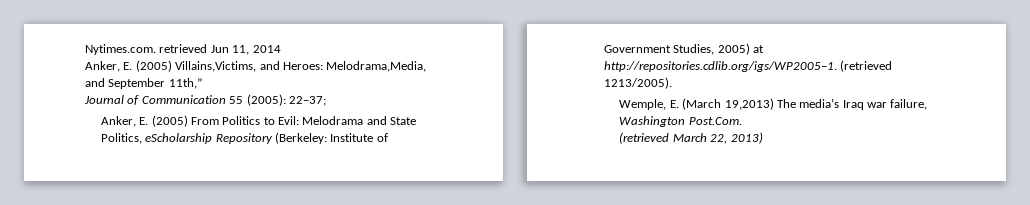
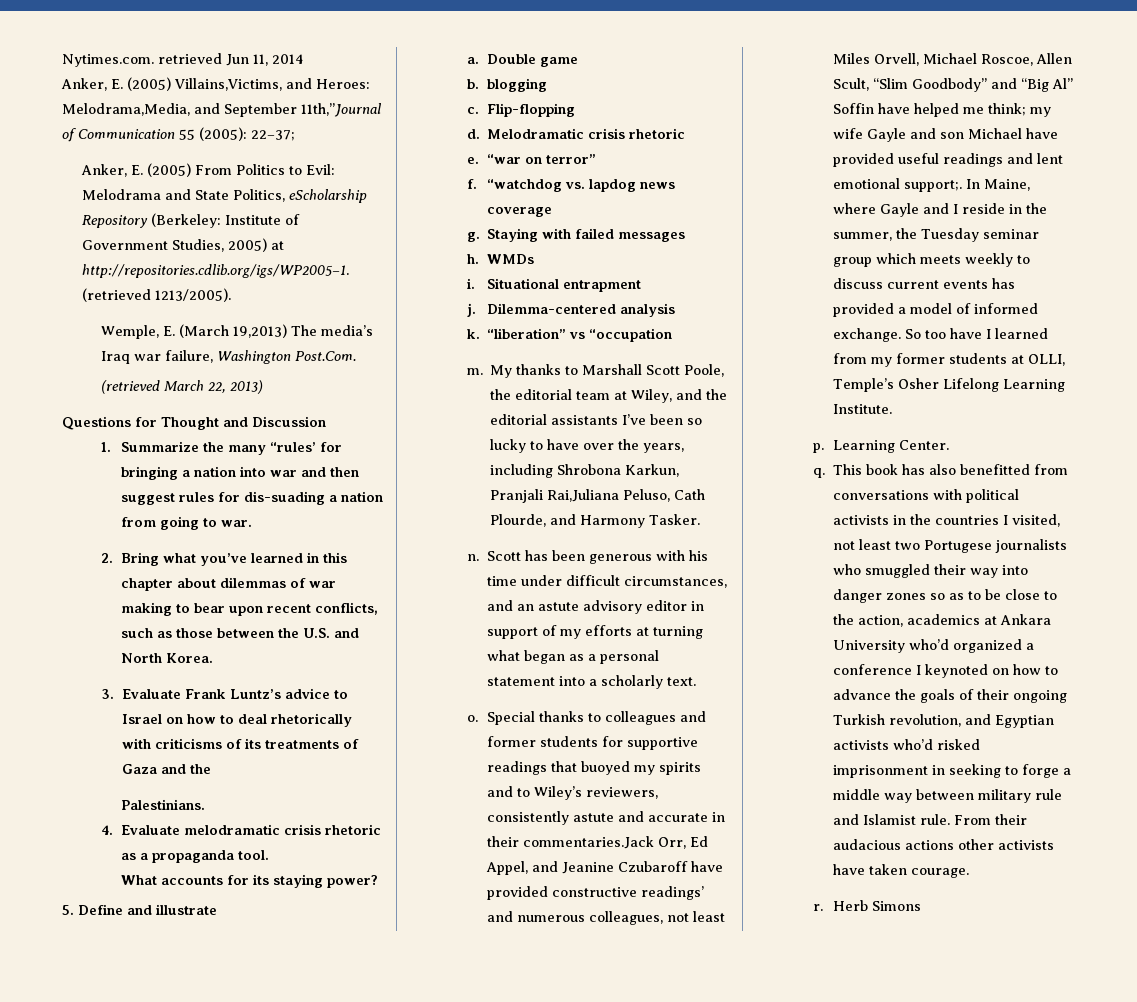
[168,78,202,89] [84,95,124,104] 11th,” // Journal -> [301,103,382,117] 11th,”Journal
(763, 138) none -> [62,416,326,430] [101,441,342,455] [120,466,359,480] [120,491,383,505] [120,516,252,530] [101,552,347,566] [120,577,336,591] [120,602,378,616] [120,628,359,638] [120,653,213,663] [101,688,348,699] [121,713,352,727] [121,738,359,749] [121,764,211,774] [120,799,205,810] [101,824,381,835] [120,850,269,863] [120,874,378,888] [62,904,217,915] [466,54,578,67] [466,78,547,92] [466,103,575,117] [466,128,686,139] [466,154,596,164] [466,179,675,192] [486,207,552,217] [466,228,686,242] [466,254,534,264] [466,278,641,292] [466,303,675,317] [466,328,673,342] [466,364,725,378] [490,389,728,403] [490,414,703,425] [490,439,685,453] [490,464,680,478] [490,489,706,503] [490,514,701,528] [466,550,708,564] [486,575,727,588] [486,600,704,614] [486,625,703,639] [486,650,659,664] [486,675,696,689] [466,711,706,725] [486,736,698,750] [486,761,701,775] [486,786,658,800] [486,811,725,825] [486,836,708,849] [485,861,723,875] [486,886,704,900] [486,911,725,925] [832,53,1072,66] [832,78,1073,92] [832,103,1051,117] [832,128,1058,142] [832,153,1063,167] [832,178,1030,192] [832,203,1047,217] [832,228,1039,242] [832,253,1030,267] [832,278,1015,289] [832,303,1038,317] [832,328,1048,342] [832,353,1065,367] [832,378,1065,392] [832,404,892,414] [812,440,949,453] [812,464,1068,478] [832,489,1019,503] [832,514,1060,527] [832,539,1067,553] [832,564,1028,578] [832,589,1057,603] [832,614,1051,627] [832,639,1034,653] [832,664,1058,678] [832,689,1067,703] [832,714,1054,728] [832,739,980,750] [832,764,1071,778] [832,789,1062,803] [832,814,1027,825] [832,839,1054,850] [832,864,969,878] [812,900,921,911] // Questions for Thought and Discussion // 1. Summarize the many “rules’ for bringing a nation into war and then suggest rules for dis-suading a nation from going to war. // 2. Bring what you’ve learned in this chapter about dilemmas of war making to bear upon recent conflicts, such as those between the U.S. and North Korea. // 3. Evaluate Frank Luntz’s advice to Israel on how to deal rhetorically with criticisms of its treatments of Gaza and the // Palestinians. // 4. Evaluate melodramatic crisis rhetoric as a propaganda tool. // What accounts for its staying power? // 5. Define and illustrate // a. Double game // b. blogging // c. Flip-flopping // d. Melodramatic crisis rhetoric // e. “war on terror” // f. “watchdog vs. lapdog news coverage // g. Staying with failed messages // h. WMDs // i. Situational entrapment // j. Dilemma-centered analysis // k. “liberation” vs “occupation // m. My thanks to Marshall Scott Poole, the editorial team at Wiley, and the editorial assistants I’ve been so lucky to have over the years, including Shrobona Karkun, Pranjali Rai,Juliana Peluso, Cath Plourde, and Harmony Tasker. // n. Scott has been generous with his time under difficult circumstances, and an astute advisory editor in support of my efforts at turning what began as a personal statement into a scholarly text. // o. Special thanks to colleagues and former students for supportive readings that buoyed my spirits and to Wiley’s reviewers, consistently astute and accurate in their commentaries.Jack Orr, Ed Appel, and Jeanine Czubaroff have provided constructive readings’ and numerous colleagues, not least Miles Orvell, Michael Roscoe, Allen Scult, “Slim Goodbody” and “Big Al” Soffin have helped me think; my wife Gayle and son Michael have provided useful readings and lent emotional support;. In Maine, where Gayle and I reside in the summer, the Tuesday seminar group which meets weekly to discuss current events has provided a model of informed exchange. So too have I learned from my former students at OLLI, Temple’s Osher Lifelong Learning Institute. // p. Learning Center. // q. This book has also benefitted from conversations with political activists in the countries I visited, not least two Portugese journalists who smuggled their way into danger zones so as to be close to the action, academics at Ankara University who’d organized a conference I keynoted on how to advance the goals of their ongoing Turkish revolution, and Egyptian activists who’d risked imprisonment in seeking to forge a middle way between military rule and Islamist rule. From their audacious actions other activists have taken courage. // r. Herb Simons

